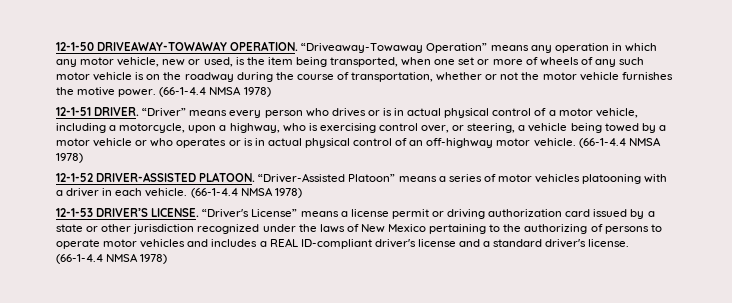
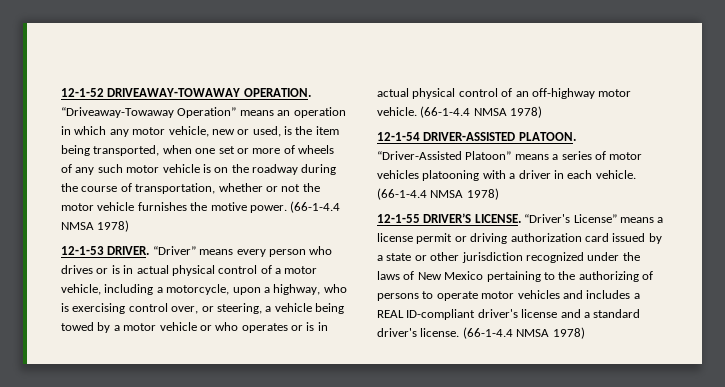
[56,42,94,51] 12-1-50 -> [61,88,104,97] 12-1-52
[530,45,552,53] any -> [277,110,291,116] an
[56,107,91,116] 12-1-51 -> [61,246,104,255] 12-1-53
[56,173,93,182] 12-1-52 -> [377,132,420,141] 12-1-54
[56,208,93,217] 12-1-53 -> [377,214,420,223] 12-1-55

